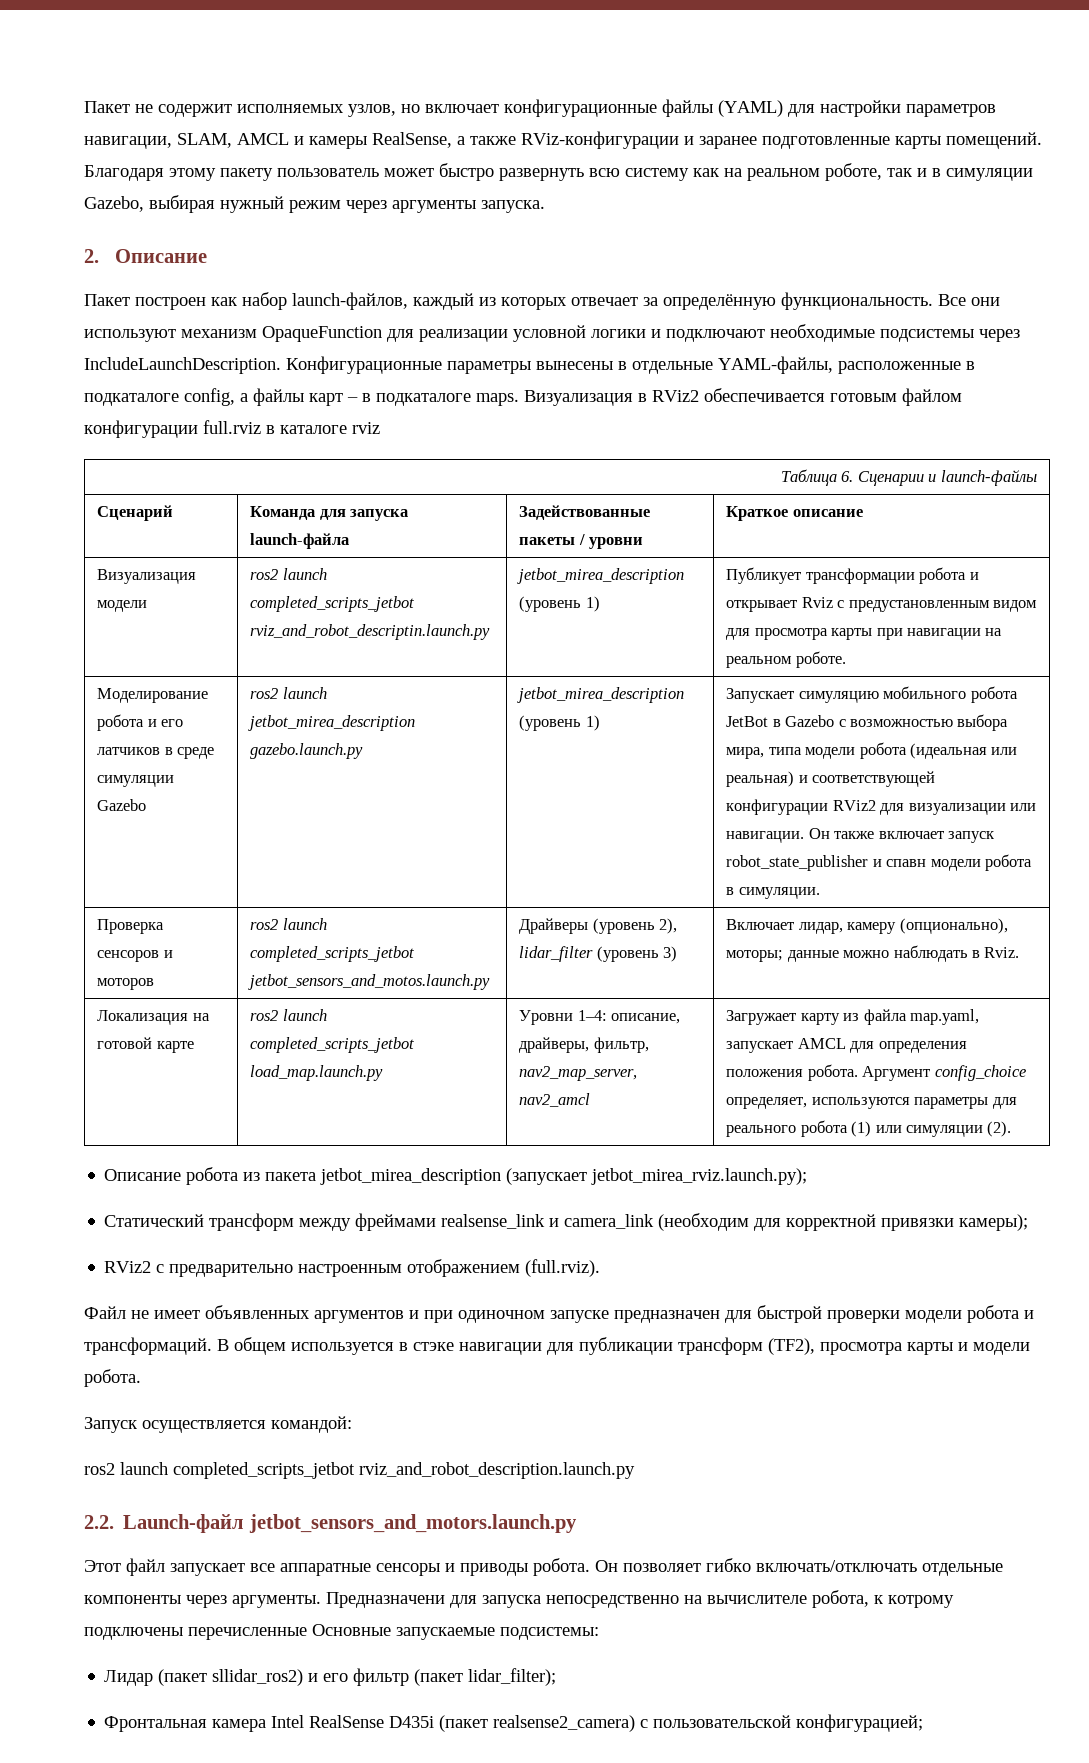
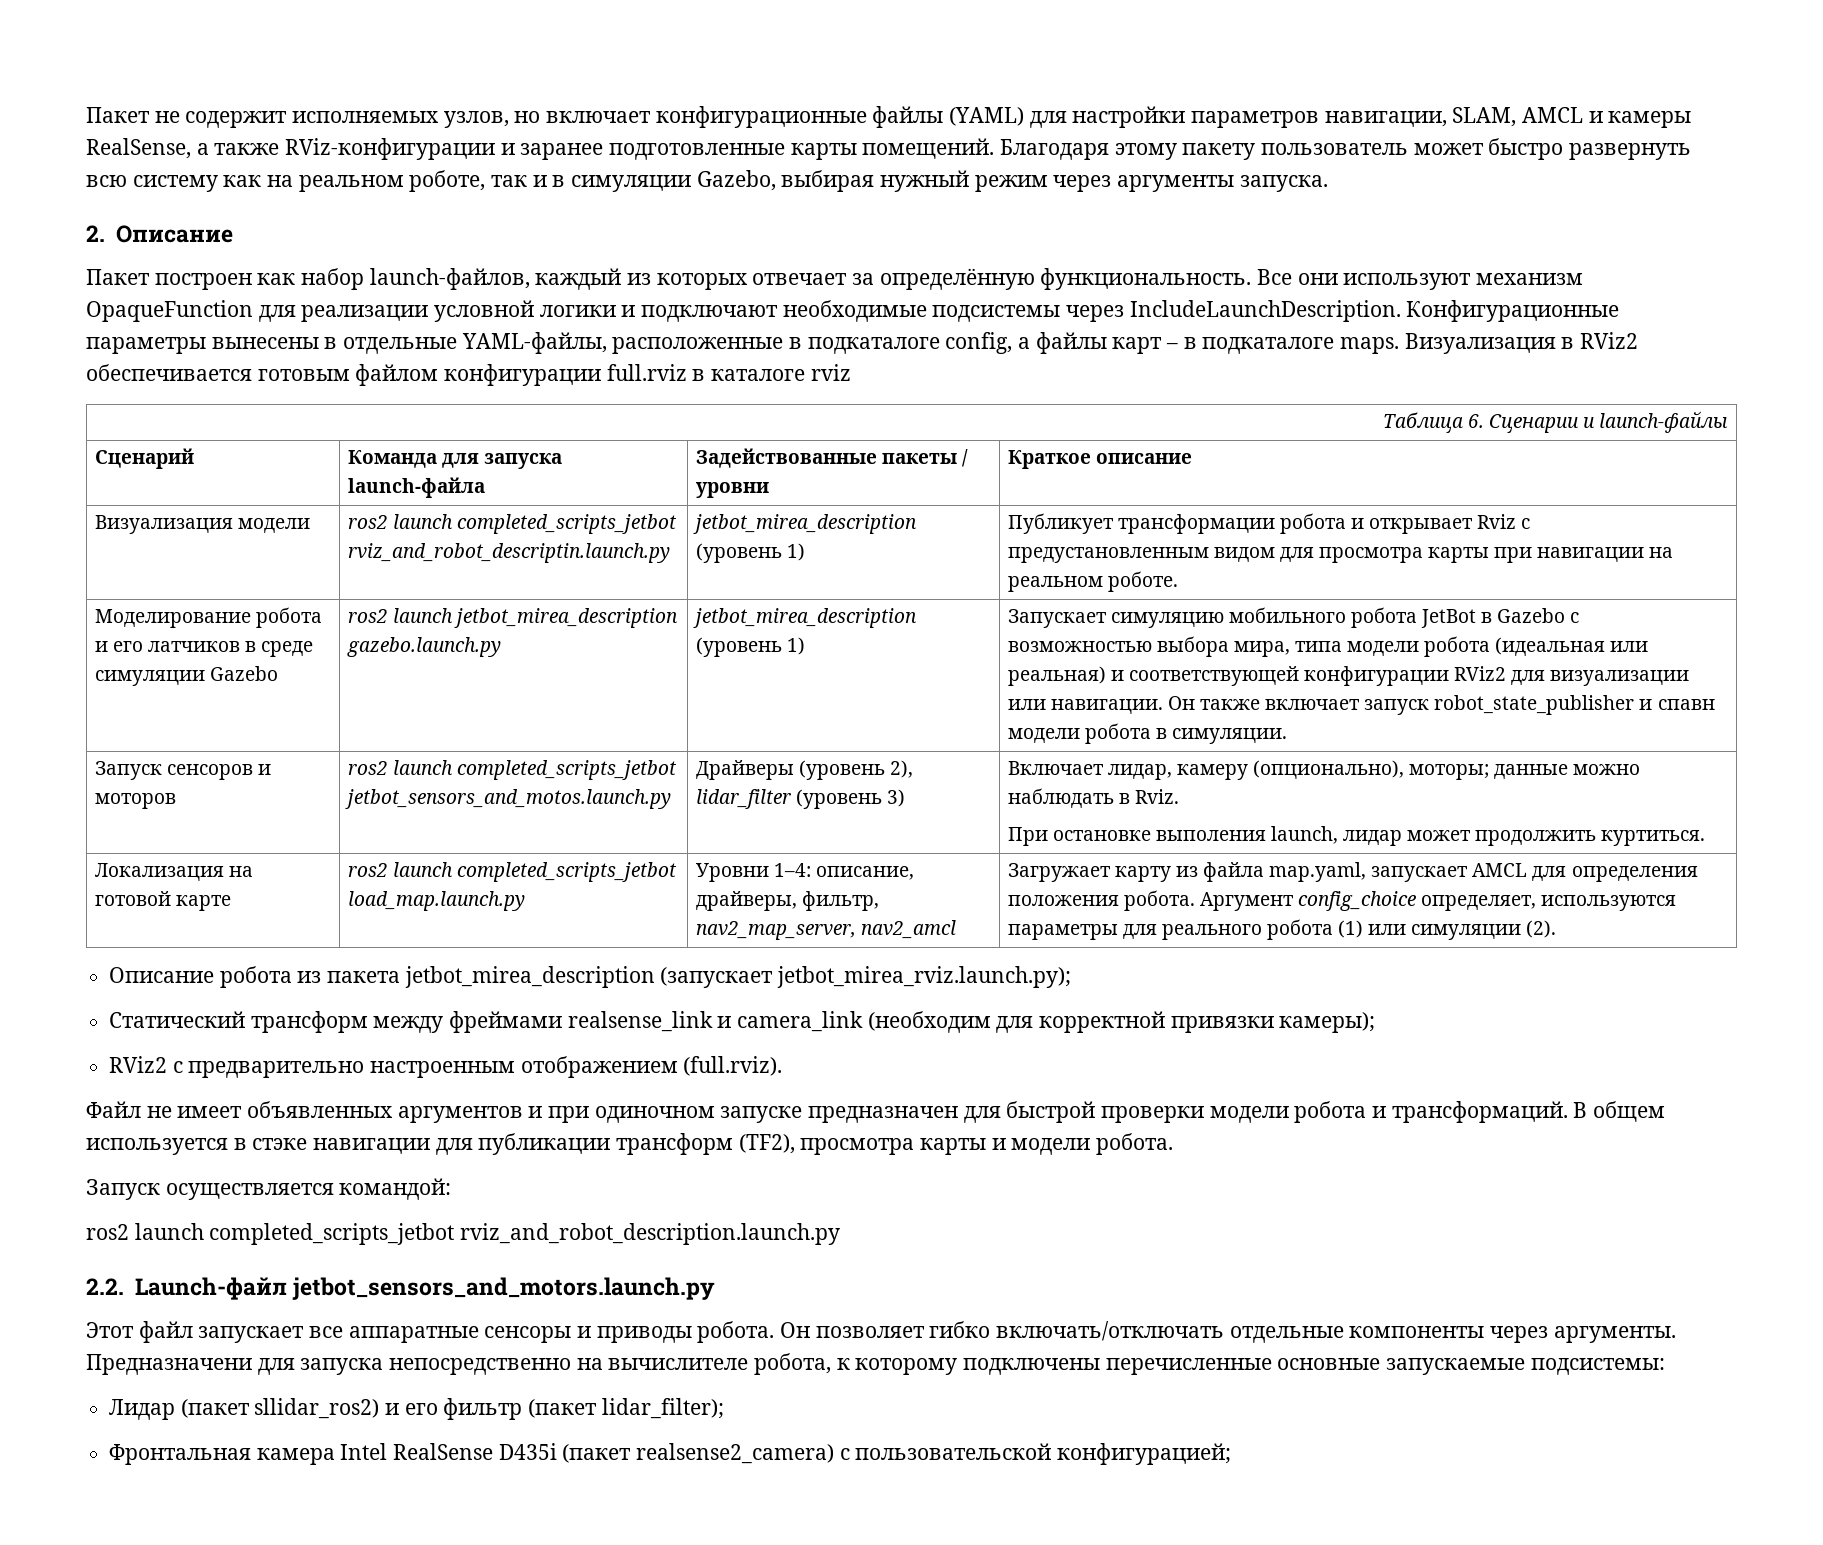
[97,919,165,934] Проверка -> [94,761,162,780] Запуск
(1020, 952) none -> [1007,826,1706,846] // При остановке выполения launch, лидар может продолжить куртиться.
[888,1595,954,1608] котрому -> [855,1358,958,1375] которому
[312,1624,391,1636] Основные -> [1277,1358,1381,1370] основные

